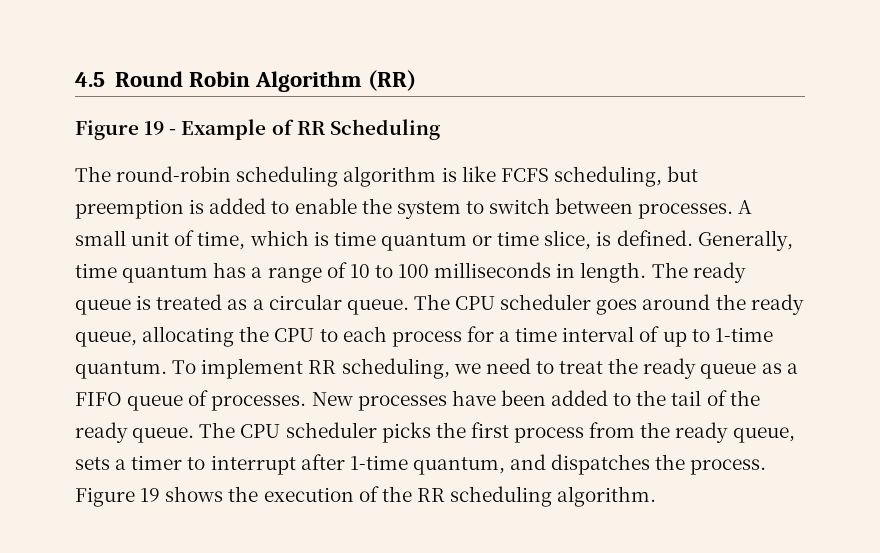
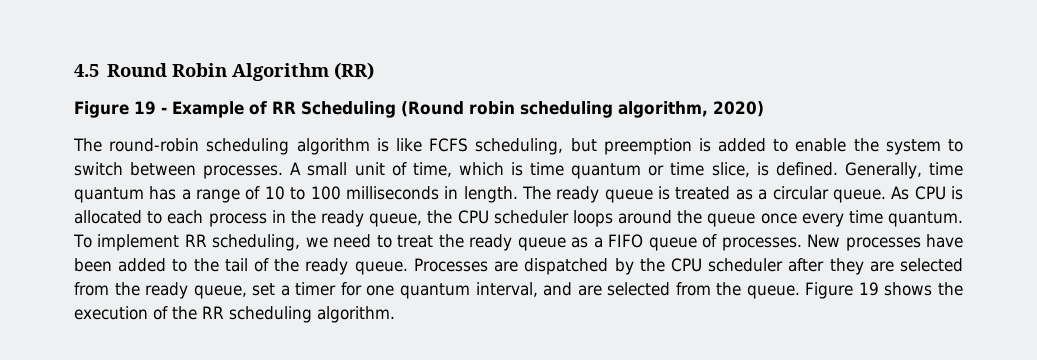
(440, 129) none -> [401,101,764,118] (Round robin scheduling algorithm, 2020)
[413,294,804,315] [75,326,773,347] The CPU scheduler goes around the ready queue, allocating the CPU to each process for a time interval of up to 1-time -> [891,186,964,200] [74,210,883,227] As CPU is allocated to each process in the ready queue, the CPU scheduler loops around the queue once every time
[199,422,585,443] The CPU scheduler picks the first process -> [413,258,964,275] Processes are dispatched by the CPU scheduler after they are selected
[75,457,110,470] sets -> [252,283,276,296] set
[187,454,767,475] to interrupt after 1-time quantum, and dispatches the process. -> [340,282,800,299] for one quantum interval, and are selected from the queue.

